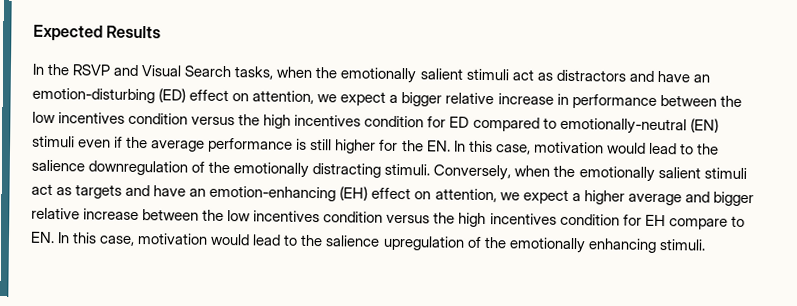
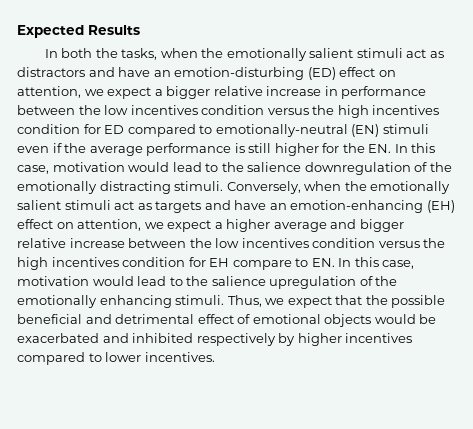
[47,63,232,78] the RSVP and Visual Search -> [61,48,118,58] both the
(706, 245) none -> [227,295,446,308] [17,314,437,327] [17,333,413,346] [17,352,215,365] Thus, we expect that the possible beneficial and detrimental effect of emotional objects would be exacerbated and inhibited respectively by higher incentives compared to lower incentives.

